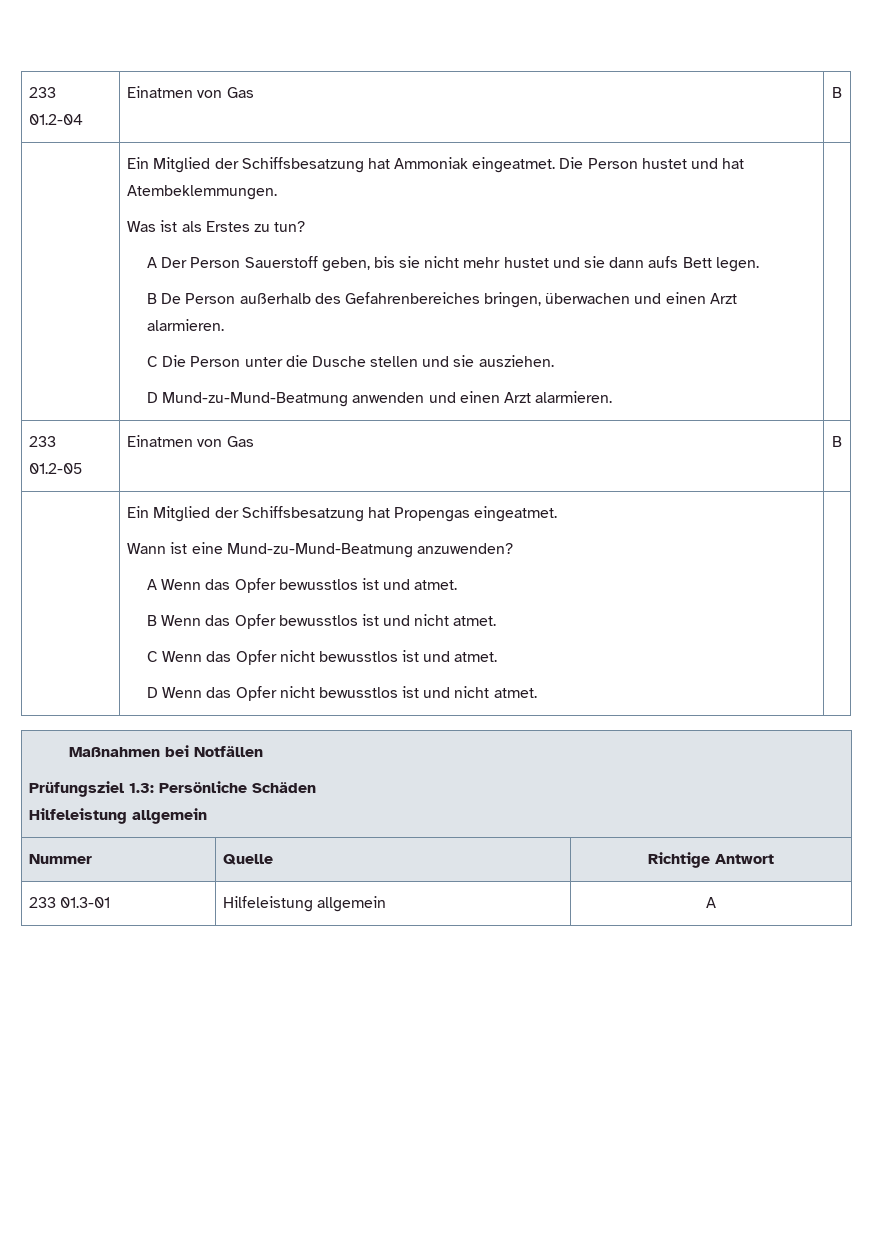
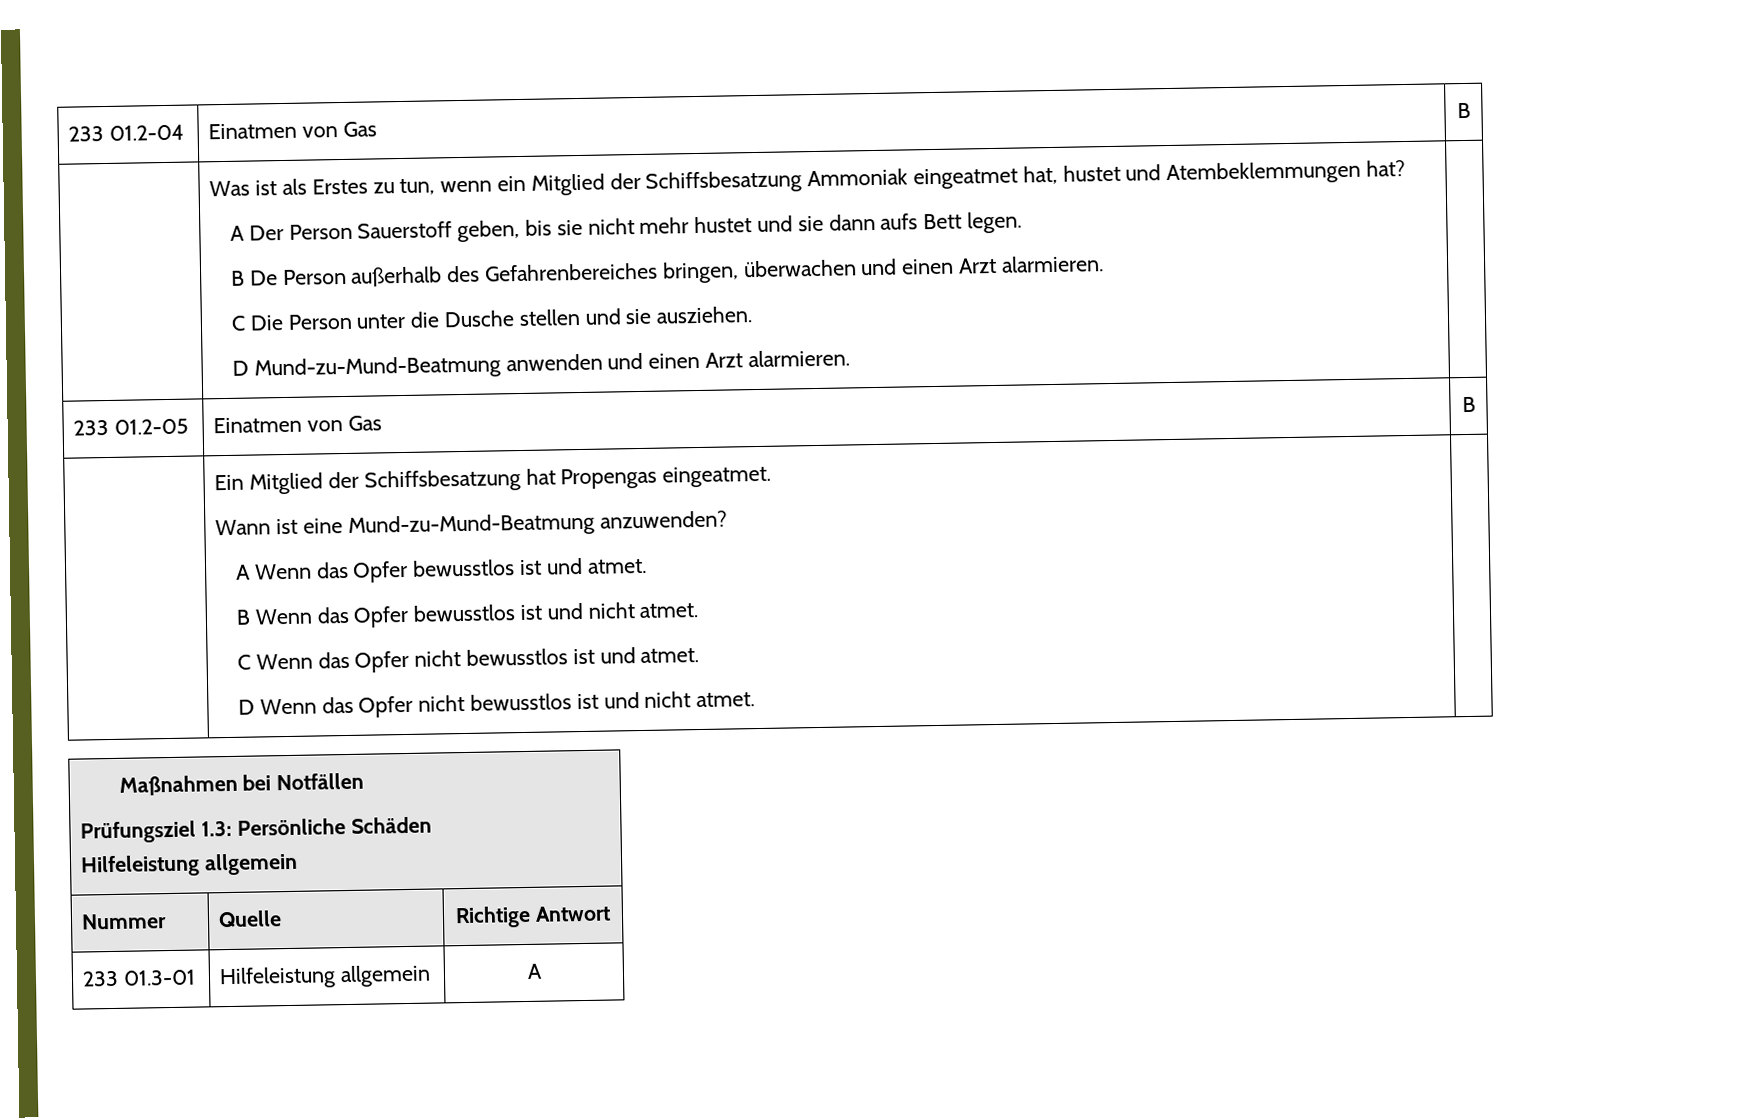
[127,157,745,173] [127,185,278,200] Ein Mitglied der Schiffsbesatzung hat Ammoniak eingeatmet. Die Person hustet und hat Atembeklemmungen. // -> (1471, 110) none
[274,221,306,232] tun? -> [399,160,1405,196] tun, wenn ein Mitglied der Schiffsbesatzung Ammoniak eingeatmet hat, hustet und Atembeklemmungen hat?

